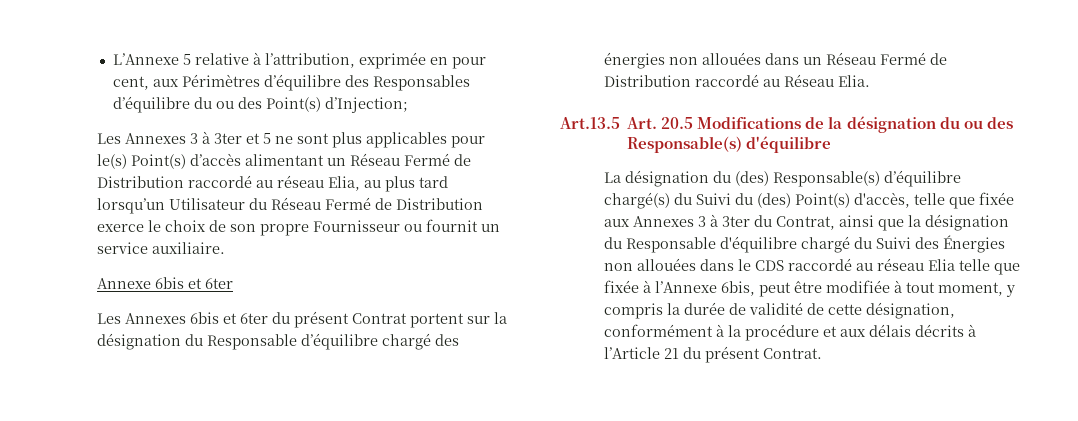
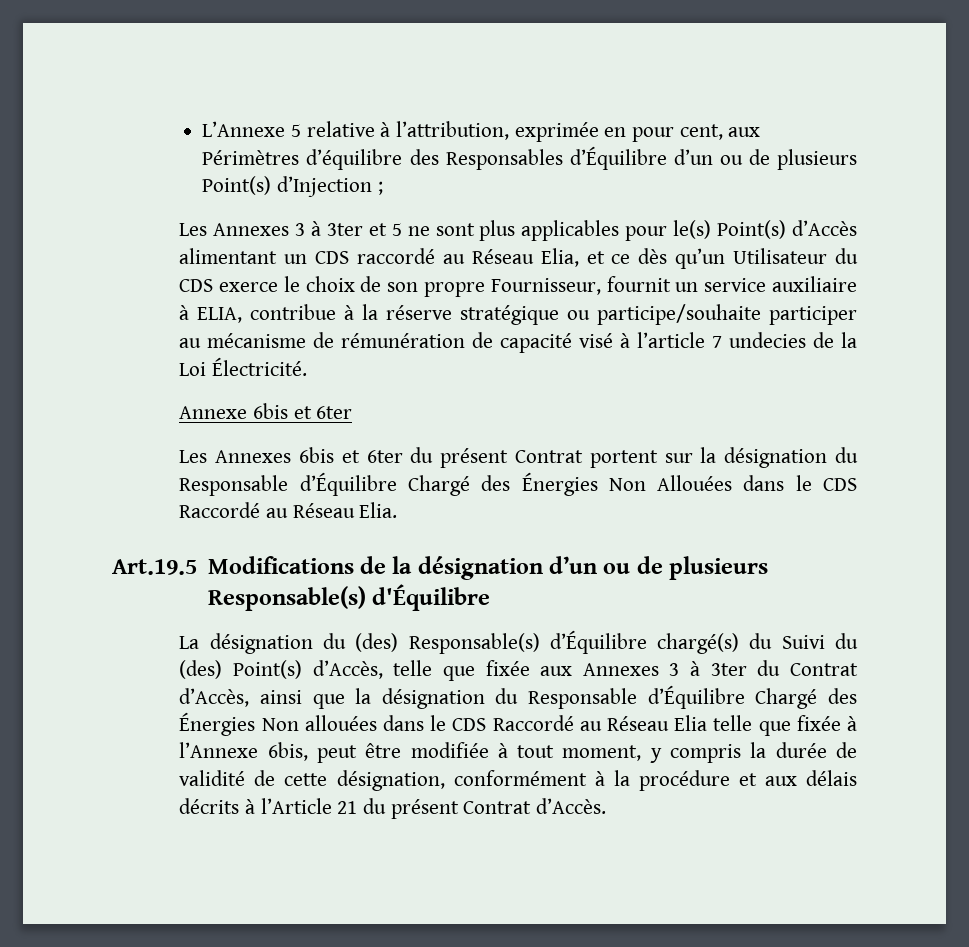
[113,96,409,113] d’équilibre du ou des Point(s) d’Injection; -> [569,146,858,170] [202,176,383,197] d’Équilibre d’un ou de plusieurs Point(s) d’Injection ;
[190,153,242,166] d’accès -> [792,220,858,236] d’Accès
[350,153,472,166] [97,175,449,192] [97,197,484,214] Réseau Fermé de Distribution raccordé au réseau Elia, au plus tard lorsqu’un Utilisateur du Réseau Fermé de Distribution -> [315,248,858,269] [179,279,214,292] CDS raccordé au Réseau Elia, et ce dès qu’un Utilisateur du CDS
[313,220,423,232] Fournisseur ou -> [490,278,601,295] Fournisseur,
[152,242,226,254] auxiliaire. -> [772,276,857,292] [179,304,857,325] [179,332,858,353] [179,357,307,376] auxiliaire à ELIA, contribue à la réserve stratégique ou participe/souhaite participer au mécanisme de rémunération de capacité visé à l’article 7 undecies de la Loi Électricité.
[301,333,460,350] [604,52,948,69] [604,74,760,87] d’équilibre chargé des énergies non allouées dans un Réseau Fermé de Distribution raccordé -> [299,472,858,496] [179,502,261,518] d’Équilibre Chargé des Énergies Non Allouées dans le CDS Raccordé
[560,117,694,129] Art.13.5 Art. 20.5 -> [112,559,197,575] Art.19.5
[939,117,1013,129] [627,136,832,153] du ou des Responsable(s) d'équilibre -> [548,556,768,580] [207,584,490,611] d’un ou de plusieurs Responsable(s) d'Équilibre
[884,170,962,187] d’équilibre -> [549,630,647,654] d’Équilibre
[854,192,911,208] d'accès, -> [312,660,383,679] d’Accès,
[776,216,836,230] Contrat, -> [789,663,858,676] [179,688,250,707] Contrat d’Accès,
[720,235,1006,253] [604,263,634,271] d'équilibre chargé du Suivi des Énergies non -> [647,685,857,709] [179,712,299,736] d’Équilibre Chargé des Énergies Non
[788,258,925,271] raccordé au réseau -> [492,715,669,731] Raccordé au Réseau
[763,348,823,359] Contrat. -> [463,798,607,814] Contrat d’Accès.

